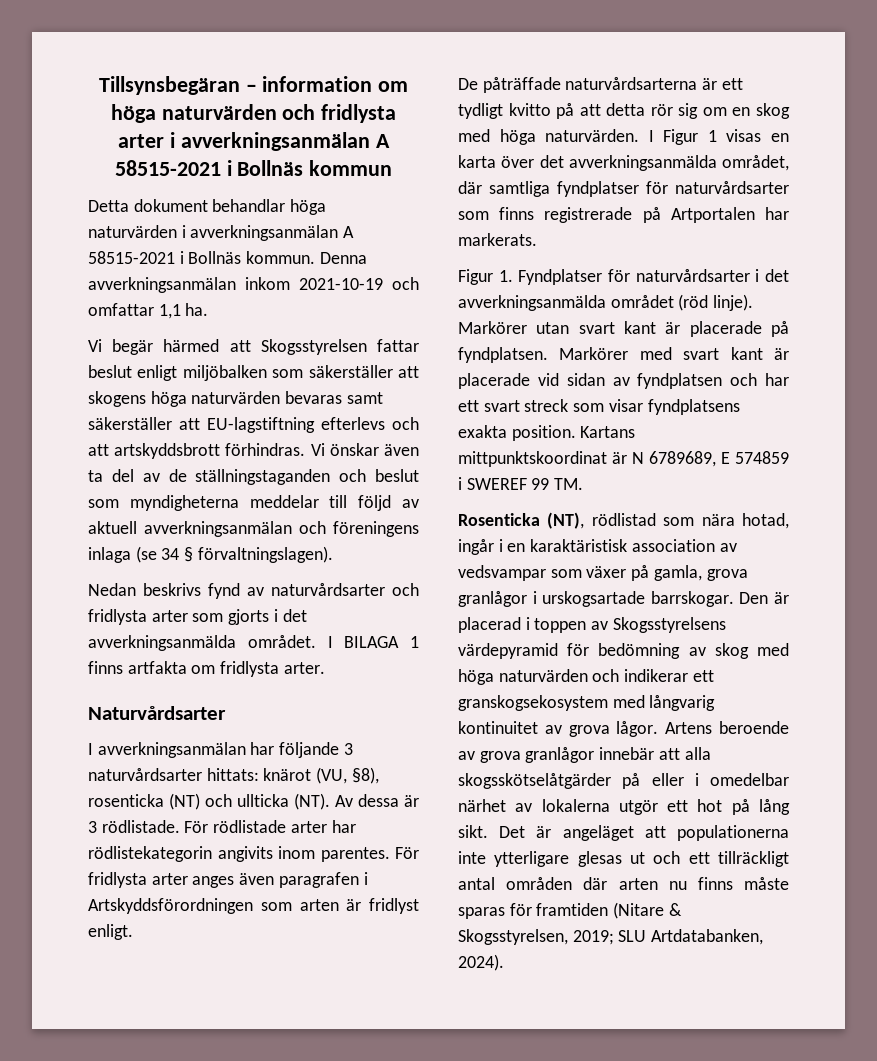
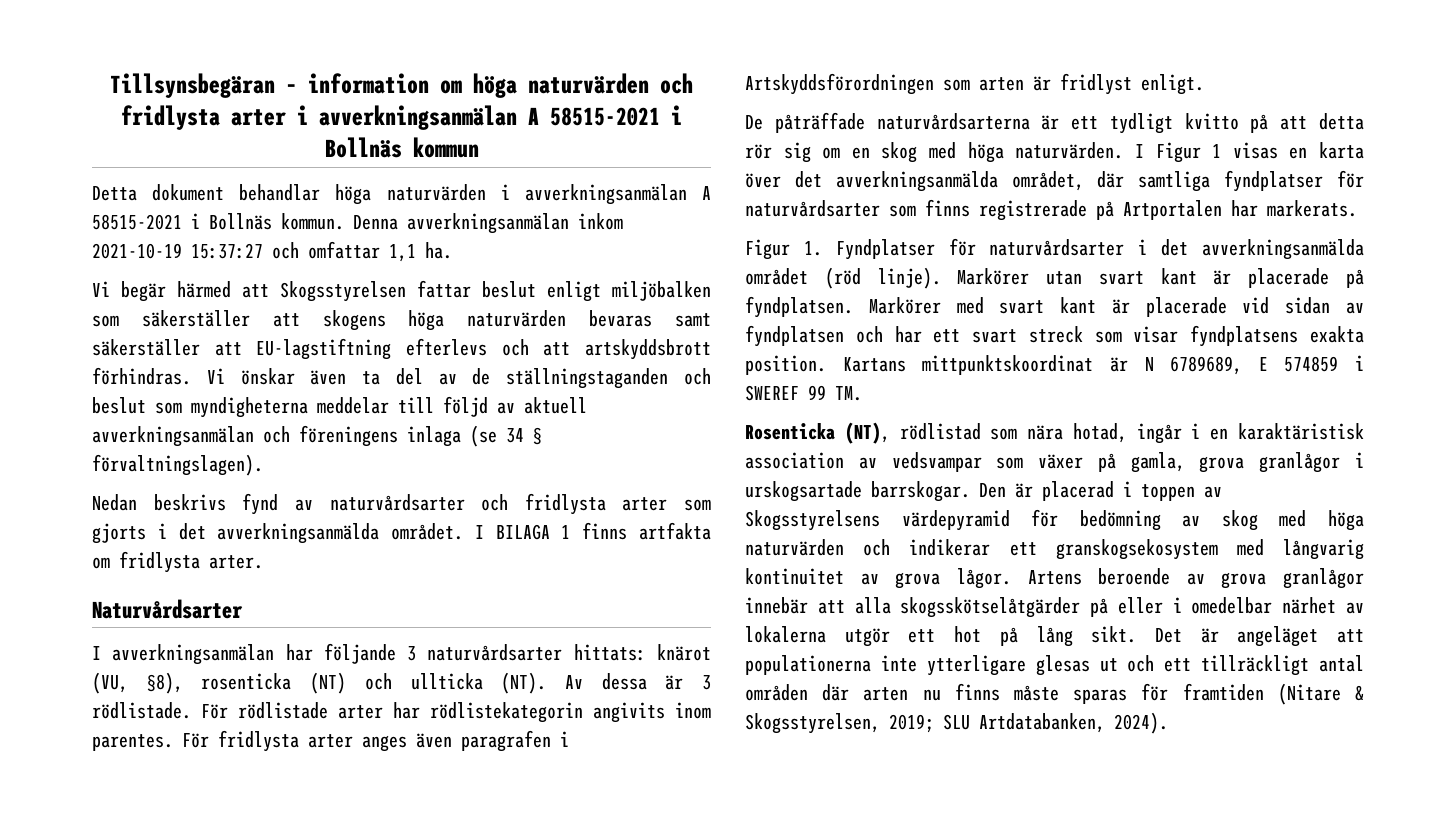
(383, 284) none -> [191,243,263,259] 15:37:27

